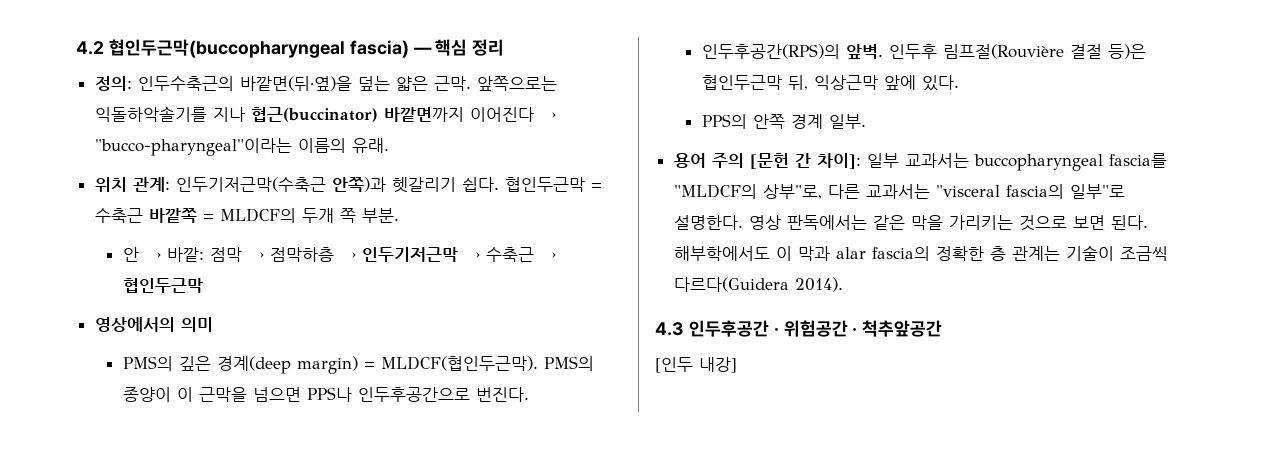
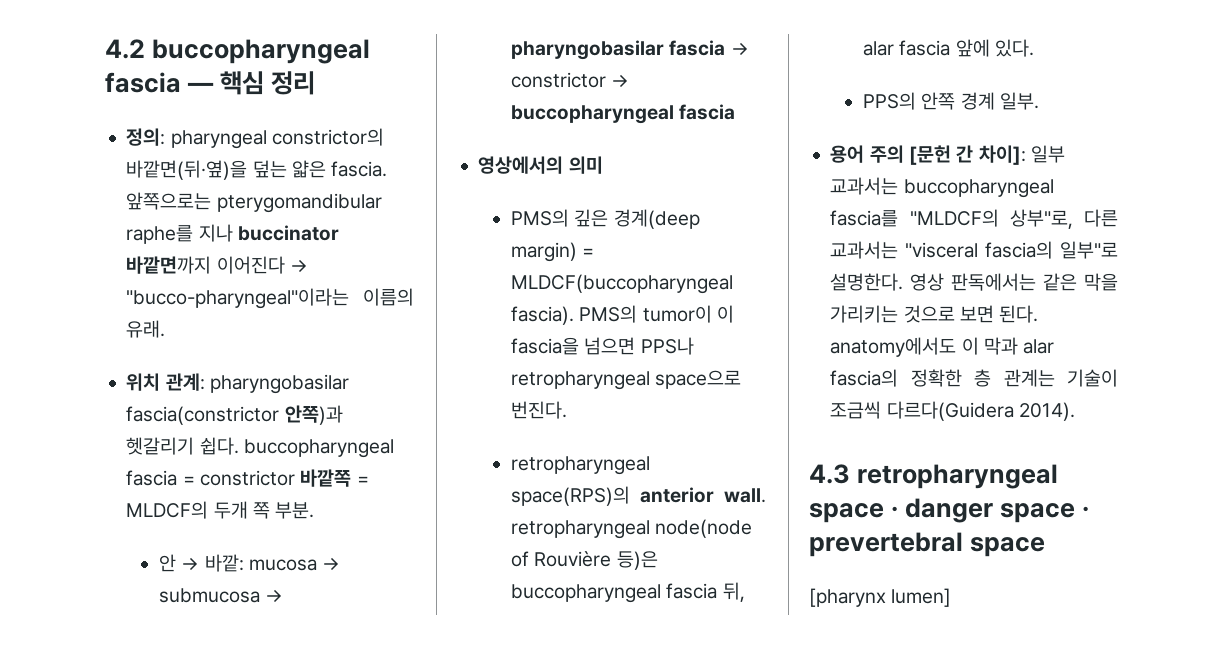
[108,39,409,58] 협인두근막(buccopharyngeal fascia) -> [152,39,371,64] [105,72,181,93] buccopharyngeal fascia
[137,76,234,91] 인두수축근의 -> [170,128,384,149] pharyngeal constrictor의
[433,76,557,91] [94,106,378,122] 근막. 앞쪽으로는 익돌하악솔기를 지나 협근(buccinator) -> [331,161,388,177] [126,192,382,213] [126,224,339,244] fascia. 앞쪽으로는 pterygomandibular raphe를 지나 buccinator
[175,177,326,192] 인두기저근막(수축근 -> [209,374,349,394] [126,406,280,425] pharyngobasilar fascia(constrictor
[504,177,602,192] [94,208,143,223] 협인두근막 = 수축근 -> [243,439,394,458] [126,470,295,486] buccopharyngeal fascia = constrictor
[209,247,556,262] [122,278,203,293] 점막 → 점막하층 → 인두기저근막 → 수축근 → 협인두근막 -> [248,557,341,571] [159,588,284,603] [511,40,749,60] [511,72,630,88] [511,104,736,124] mucosa → submucosa → pharyngobasilar fascia → constrictor → buccopharyngeal fascia
[380,356,594,371] [122,387,529,402] [701,44,1146,59] [701,75,878,90] MLDCF(협인두근막). PMS의 종양이 이 근막을 넘으면 PPS나 인두후공간으로 번진다. // 인두후공간(RPS)의 앞벽. 인두후 림프절(Rouvière 결절 등)은 협인두근막 뒤, 익상근막 -> [511,274,734,294] [511,305,734,325] [511,337,694,355] [511,370,742,390] [511,401,568,419] [511,456,651,475] [511,486,766,506] [511,519,753,539] [511,551,658,570] [511,582,745,603] [863,40,951,56] MLDCF(buccopharyngeal fascia). PMS의 tumor이 이 fascia을 넘으면 PPS나 retropharyngeal space으로 번진다. // retropharyngeal space(RPS)의 anterior wall. retropharyngeal node(node of Rouvière 등)은 buccopharyngeal fascia 뒤, alar fascia
[673,246,770,261] 해부학에서도 -> [830,337,957,357] anatomy에서도
[688,320,943,337] [655,357,737,373] 인두후공간 · 위험공간 · 척추앞공간 // [인두 내강] -> [857,464,1059,489] [809,498,1090,523] [809,532,1046,557] [809,588,952,607] retropharyngeal space · danger space · prevertebral space // [pharynx lumen]

